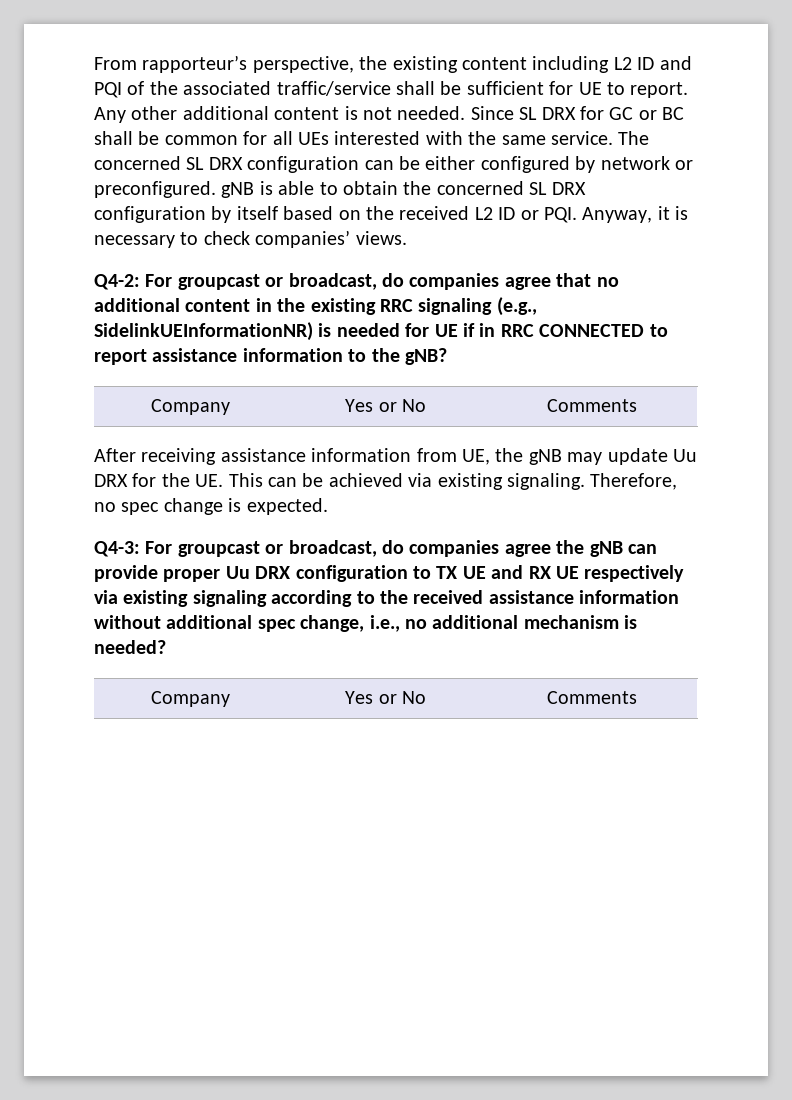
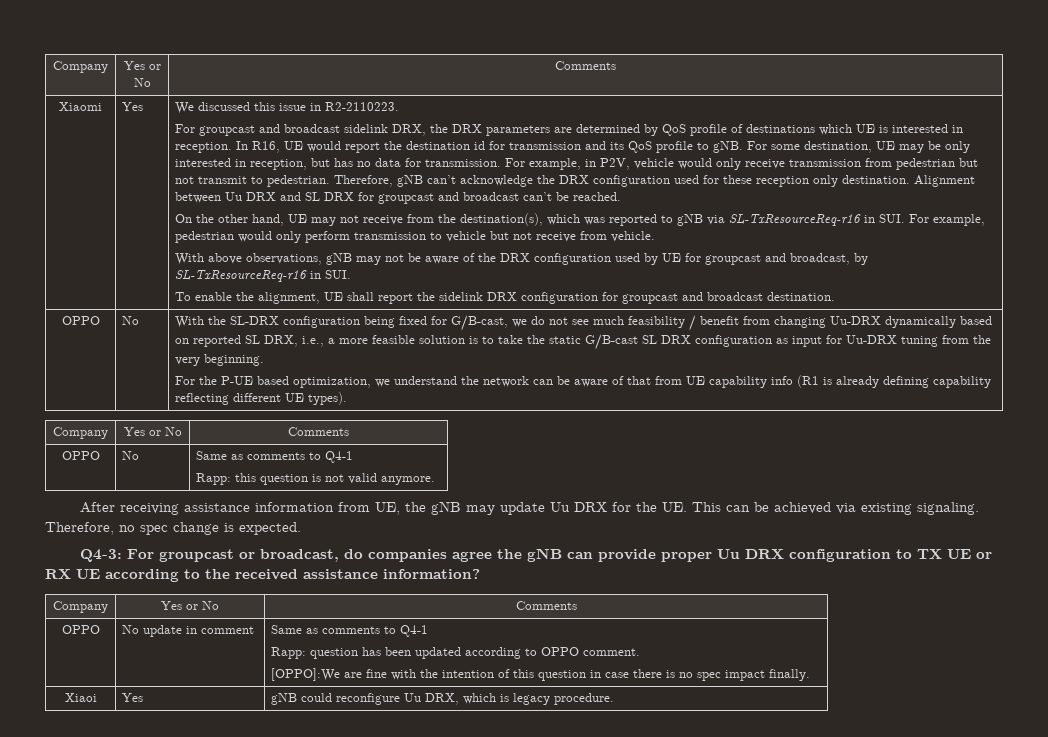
[94,55,692,73] [94,81,689,98] [94,106,685,123] [94,131,650,145] [94,156,693,173] [94,181,586,198] [94,206,689,223] [94,230,407,248] [94,273,619,290] [94,297,537,316] [94,322,668,341] [94,348,447,365] [150,399,230,415] [345,399,426,412] [546,399,637,412] From rapporteur’s perspective, the existing content including L2 ID and PQI of the associated traffic/service shall be sufficient for UE to report. Any other additional content is not needed. Since SL DRX for GC or BC shall be common for all UEs interested with the same service. The concerned SL DRX configuration can be either configured by network or preconfigured. gNB is able to obtain the concerned SL DRX configuration by itself based on the received L2 ID or PQI. Anyway, it is necessary to check companies’ views. // Q4-2: For groupcast or broadcast, do companies agree that no additional content in the existing RRC signaling (e.g., SidelinkUEInformationNR) is needed for UE if in RRC CONNECTED to report assistance information to the gNB? // Company | Yes or No | Comments -> [53,61,108,73] [123,61,161,70] [133,78,151,87] [555,61,616,70] [59,102,102,111] [122,102,144,111] [175,102,400,114] [175,124,964,136] [175,141,971,153] [175,158,979,170] [175,175,976,187] [175,192,622,204] [175,213,986,226] [175,231,656,243] [175,253,869,265] [175,270,352,282] [175,292,836,304] [61,316,100,325] [122,316,140,325] [175,315,993,331] [175,334,992,350] [175,354,265,366] [175,375,992,388] [175,392,348,405] [53,427,108,439] [123,427,182,436] [288,427,349,436] [61,451,100,460] [122,451,140,460] [196,451,354,463] [196,473,436,485] Company | Yes or No | Comments // Xiaomi | Yes | We discussed this issue in R2-2110223. // For groupcast and broadcast sidelink DRX, the DRX parameters are determined by QoS profile of destinations which UE is interested in reception. In R16, UE would report the destination id for transmission and its QoS profile to gNB. For some destination, UE may be only interested in reception, but has no data for transmission. For example, in P2V, vehicle would only receive transmission from pedestrian but not transmit to pedestrian. Therefore, gNB can’t acknowledge the DRX configuration used for these reception only destination. Alignment between Uu DRX and SL DRX for groupcast and broadcast can’t be reached. // On the other hand, UE may not receive from the destination(s), which was reported to gNB via SL-TxResourceReq-r16 in SUI. For example, pedestrian would only perform transmission to vehicle but not receive from vehicle. // With above observations, gNB may not be aware of the DRX configuration used by UE for groupcast and broadcast, by SL-TxResourceReq-r16 in SUI. // To enable the alignment, UE shall report the sidelink DRX configuration for groupcast and broadcast destination. // OPPO | No | With the SL-DRX configuration being fixed for G/B-cast, we do not see much feasibility / benefit from changing Uu-DRX dynamically based on reported SL DRX, i.e., a more feasible solution is to take the static G/B-cast SL DRX configuration as input for Uu-DRX tuning from the very beginning. // For the P-UE based optimization, we understand the network can be aware of that from UE capability info (R1 is already defining capability reflecting different UE types). // Company | Yes or No | Comments // OPPO | No | Same as comments to Q4-1 // Rapp: this question is not valid anymore.
[491,565,524,579] and -> [976,552,993,559] or
[584,565,685,582] [94,590,267,607] respectively via existing signaling -> (100, 574) none
[579,590,680,604] [94,615,638,632] [94,640,166,654] [150,691,230,707] [345,691,426,704] [546,691,637,704] information without additional spec change, i.e., no additional mechanism is needed? // Company | Yes or No | Comments -> [383,569,480,579] [53,601,108,613] [161,601,219,610] [515,601,577,610] [61,625,100,634] [122,625,255,637] [271,625,429,637] [271,647,641,659] [271,668,811,681] [64,693,97,702] [122,693,144,702] [271,693,615,705] information? // Company | Yes or No | Comments // OPPO | No update in comment | Same as comments to Q4-1 // Rapp: question has been updated according to OPPO comment. // [OPPO]:We are fine with the intention of this question in case there is no spec impact finally. // Xiaoi | Yes | gNB could reconfigure Uu DRX, which is legacy procedure.

